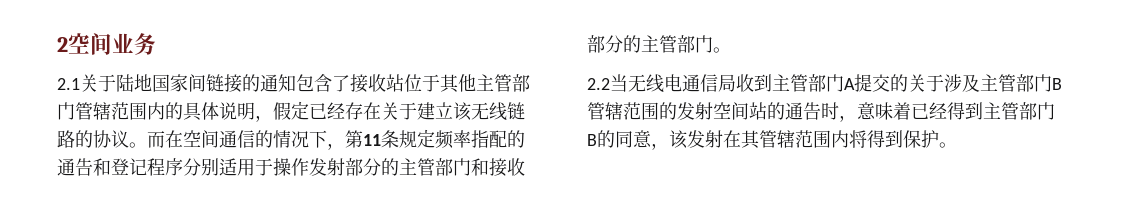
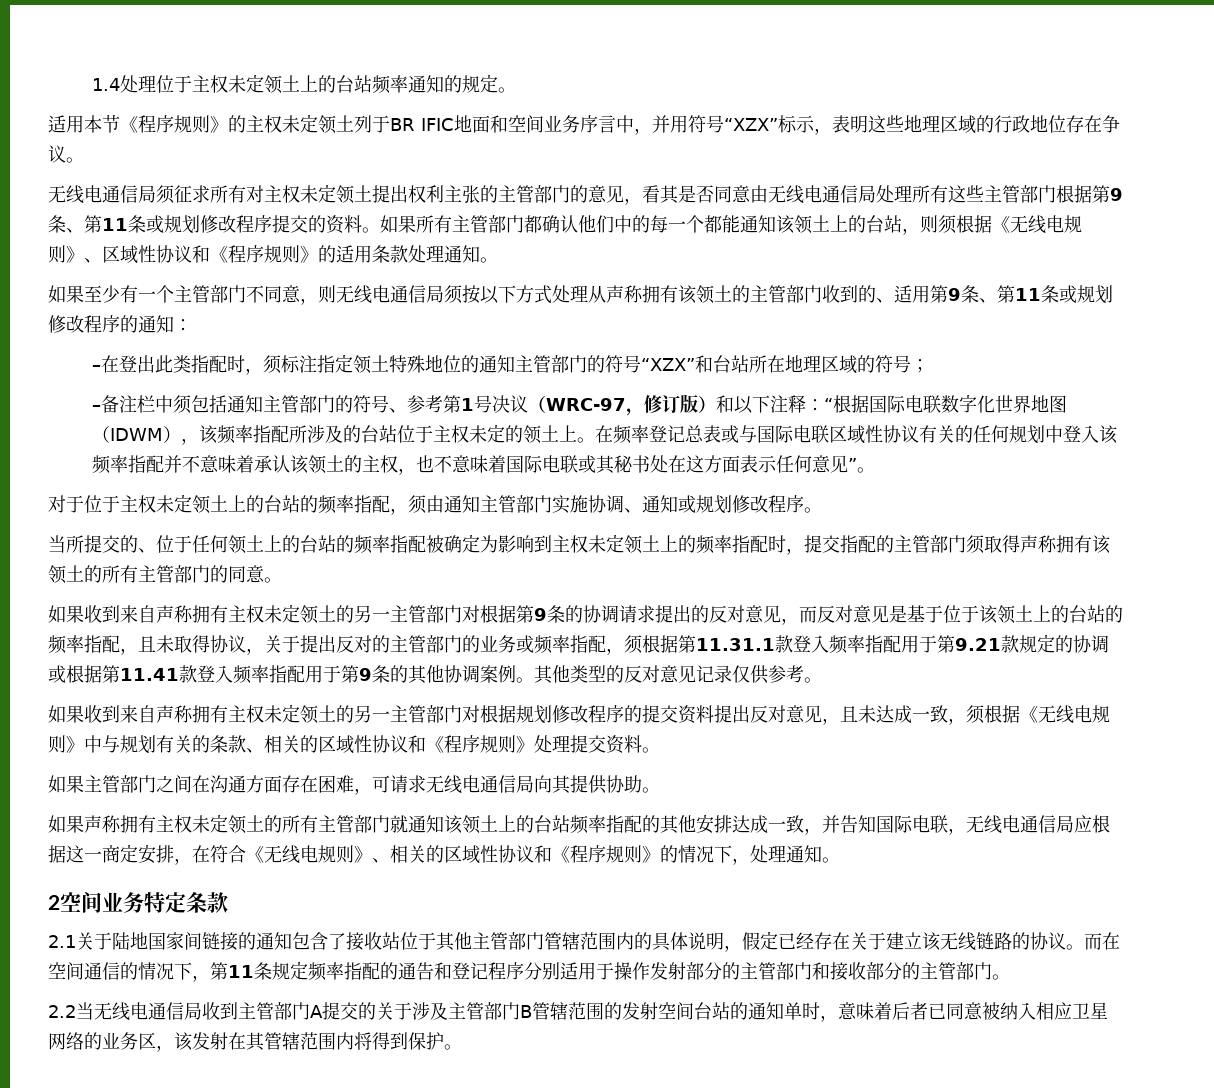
(57, 44) none -> [92,74,517,94] [48,114,1120,135] [48,145,84,163] [48,184,1123,205] [48,215,1082,235] [48,245,498,264] [48,285,1113,305] [48,315,192,333] [92,354,930,375] [92,394,1068,416] [92,424,1119,445] [92,455,876,475] [48,494,822,515] [48,534,1111,555] [48,565,282,584] [48,604,1123,625] [48,634,1109,655] [48,665,822,684] [48,704,1110,725] [48,735,660,754] [48,775,660,795] [48,814,1110,835] [48,844,840,865] 1.4处理位于主权未定领土上的台站频率通知的规定。 // 适用本节《程序规则》的主权未定领土列于BR IFIC地面和空间业务序言中，并用符号“XZX”标示，表明这些地理区域的行政地位存在争议。 // 无线电通信局须征求所有对主权未定领土提出权利主张的主管部门的意见，看其是否同意由无线电通信局处理所有这些主管部门根据第9条、第11条或规划修改程序提交的资料。如果所有主管部门都确认他们中的每一个都能通知该领土上的台站，则须根据《无线电规则》、区域性协议和《程序规则》的适用条款处理通知。 // 如果至少有一个主管部门不同意，则无线电通信局须按以下方式处理从声称拥有该领土的主管部门收到的、适用第9条、第11条或规划修改程序的通知： // –在登出此类指配时，须标注指定领土特殊地位的通知主管部门的符号“XZX”和台站所在地理区域的符号； // –备注栏中须包括通知主管部门的符号、参考第1号决议（WRC-97，修订版）和以下注释：“根据国际电联数字化世界地图（IDWM），该频率指配所涉及的台站位于主权未定的领土上。在频率登记总表或与国际电联区域性协议有关的任何规划中登入该频率指配并不意味着承认该领土的主权，也不意味着国际电联或其秘书处在这方面表示任何意见”。 // 对于位于主权未定领土上的台站的频率指配，须由通知主管部门实施协调、通知或规划修改程序。 // 当所提交的、位于任何领土上的台站的频率指配被确定为影响到主权未定领土上的频率指配时，提交指配的主管部门须取得声称拥有该领土的所有主管部门的同意。 // 如果收到来自声称拥有主权未定领土的另一主管部门对根据第9条的协调请求提出的反对意见，而反对意见是基于位于该领土上的台站的频率指配，且未取得协议，关于提出反对的主管部门的业务或频率指配，须根据第11.31.1款登入频率指配用于第9.21款规定的协调或根据第11.41款登入频率指配用于第9条的其他协调案例。其他类型的反对意见记录仅供参考。 // 如果收到来自声称拥有主权未定领土的另一主管部门对根据规划修改程序的提交资料提出反对意见，且未达成一致，须根据《无线电规则》中与规划有关的条款、相关的区域性协议和《程序规则》处理提交资料。 // 如果主管部门之间在沟通方面存在困难，可请求无线电通信局向其提供协助。 // 如果声称拥有主权未定领土的所有主管部门就通知该领土上的台站频率指配的其他安排达成一致，并告知国际电联，无线电通信局应根据这一商定安排，在符合《无线电规则》、相关的区域性协议和《程序规则》的情况下，处理通知。 //
(156, 44) none -> [144,892,228,913] 特定条款
[749,102,1055,122] [587,130,652,148] 站的通告时，意味着已经得到主管部门B的同意 -> [694,1002,1108,1022] [48,1032,156,1050] 台站的通知单时，意味着后者已同意被纳入相应卫星网络的业务区

